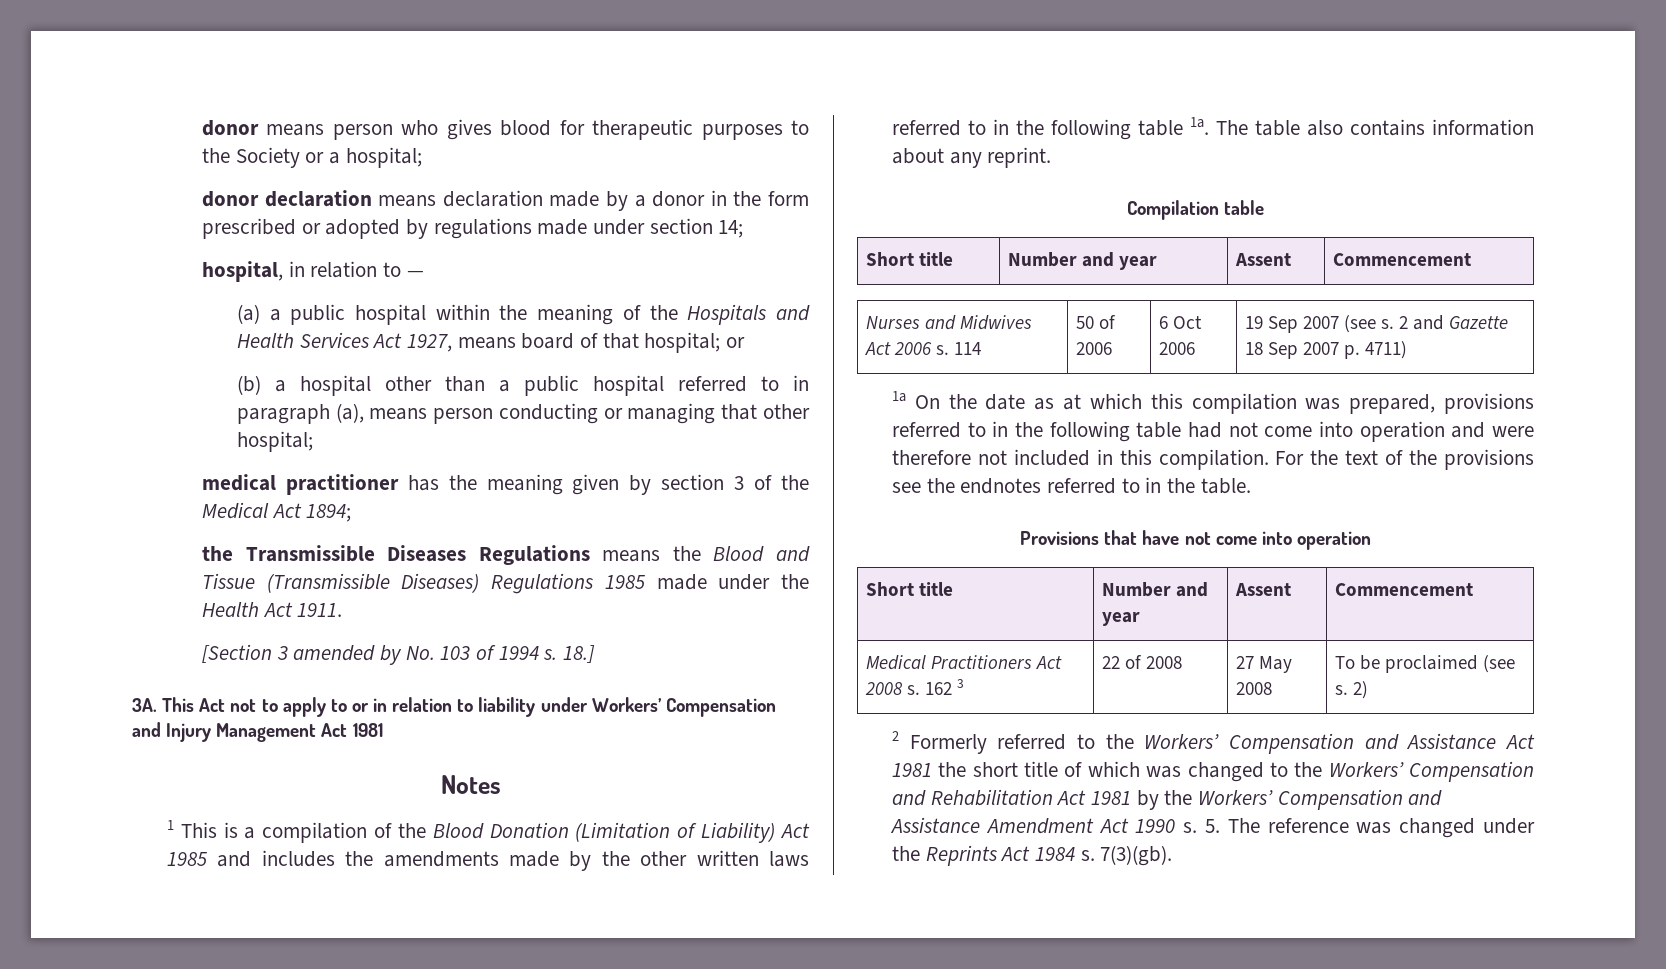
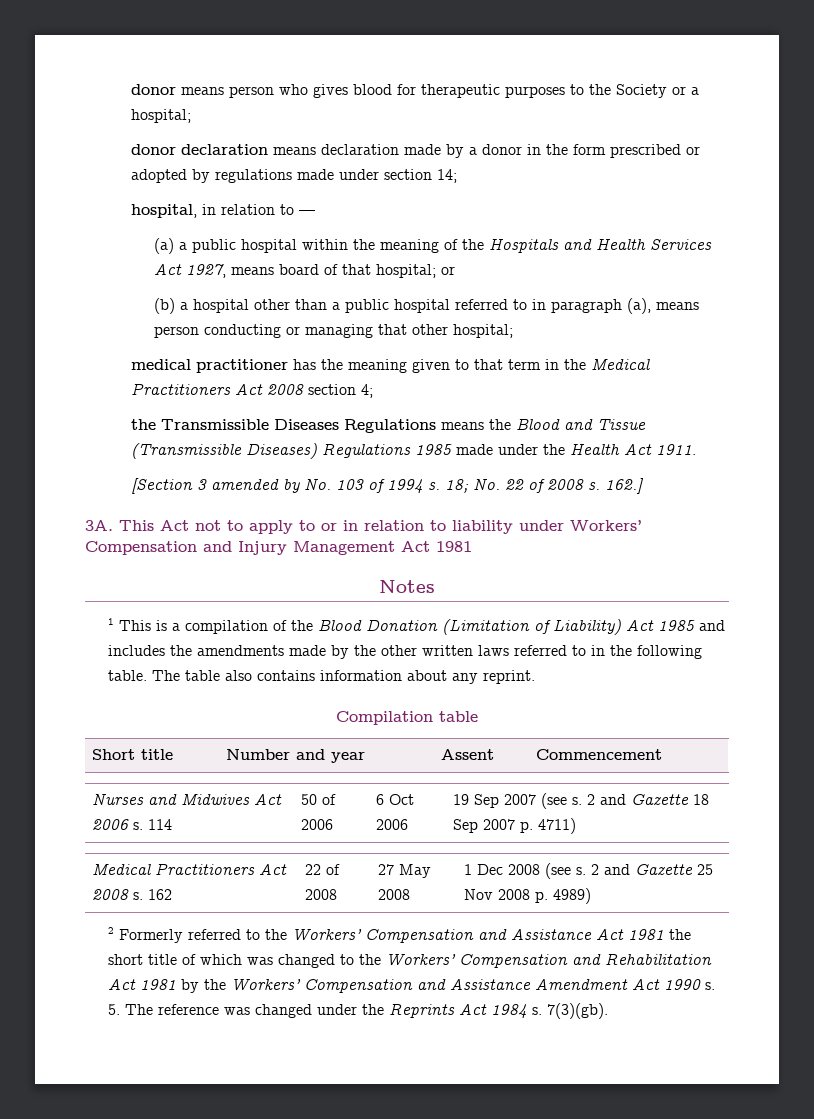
[629,474,809,495] [201,502,352,522] by section 3 of the Medical Act 1894; -> [454,358,650,370] [130,383,373,398] to that term in the Medical Practitioners Act 2008 section 4;
[562,645,595,663] 18.] -> [444,478,644,494] 18; No. 22 of 2008 s. 162.]
[1137,117,1209,136] table 1a. -> [107,670,147,681] table.
[891,391,1534,414] [891,421,1534,442] [891,449,1534,470] [891,477,1251,494] [1020,530,1371,550] [865,582,953,596] [1101,582,1208,597] [1101,612,1140,626] [1234,583,1291,596] [1334,583,1473,596] // 1a On the date as at which this compilation was prepared, provisions referred to in the following table had not come into operation and were therefore not included in this compilation. For the text of the provisions see the endnotes referred to in the table. // Provisions that have not come into operation // Short title | Number and year | Assent | Commencement -> (576, 826) none
[956,679,964,688] 3 -> (172, 894) none
[1334,655,1515,673] [1334,681,1368,699] To be proclaimed (see s. 2) -> [463,863,713,879] [463,888,591,904] 1 Dec 2008 (see s. 2 and Gazette 25 Nov 2008 p. 4989)

